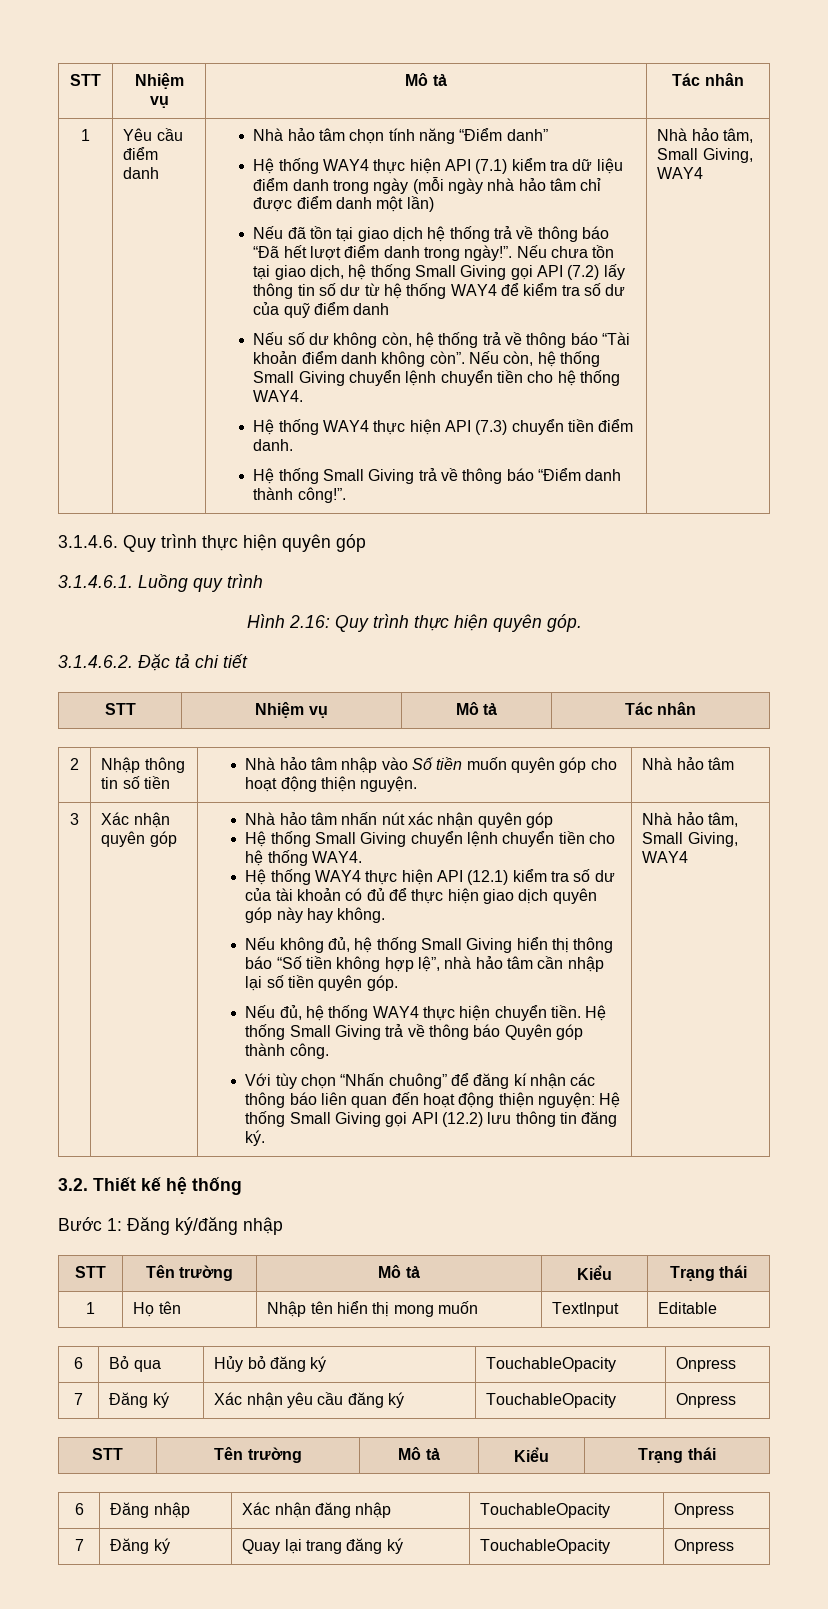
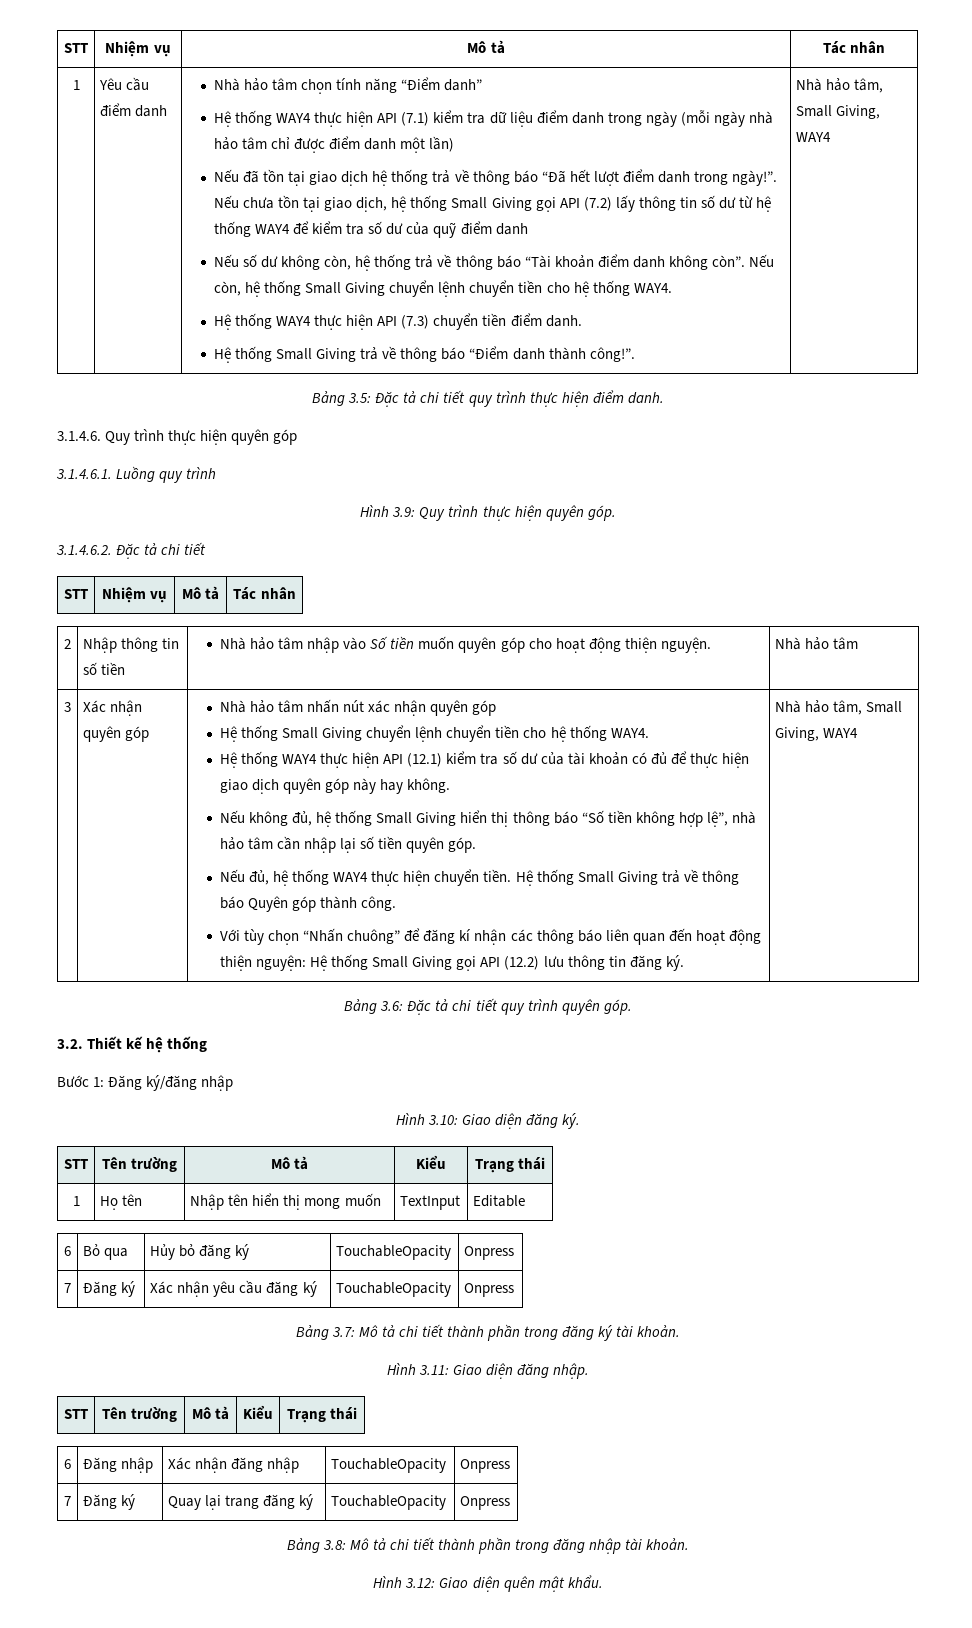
(704, 173) none -> [312,390,664,407] // Bảng 3.5: Đặc tả chi tiết quy trình thực hiện điểm danh.
[288,615,330,628] 2.16: -> [392,507,416,517] 3.9:
(689, 857) none -> [344,998,632,1015] // Bảng 3.6: Đặc tả chi tiết quy trình quyên góp.
(283, 1226) none -> [395,1113,581,1129] // Hình 3.10: Giao diện đăng ký.
(737, 1400) none -> [295,1324,681,1341] [386,1363,590,1379] // Bảng 3.7: Mô tả chi tiết thành phần trong đăng ký tài khoản. // Hình 3.11: Giao diện đăng nhập.
(735, 1546) none -> [286,1537,690,1554] [373,1575,603,1592] // Bảng 3.8: Mô tả chi tiết thành phần trong đăng nhập tài khoản. // Hình 3.12: Giao diện quên mật khẩu.

